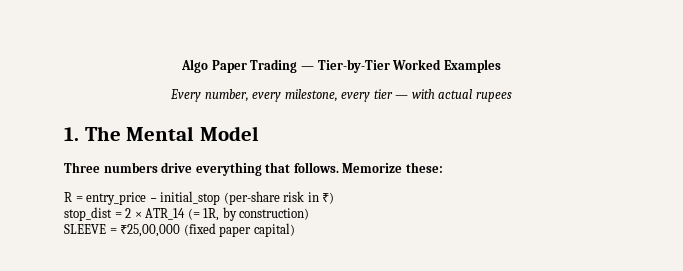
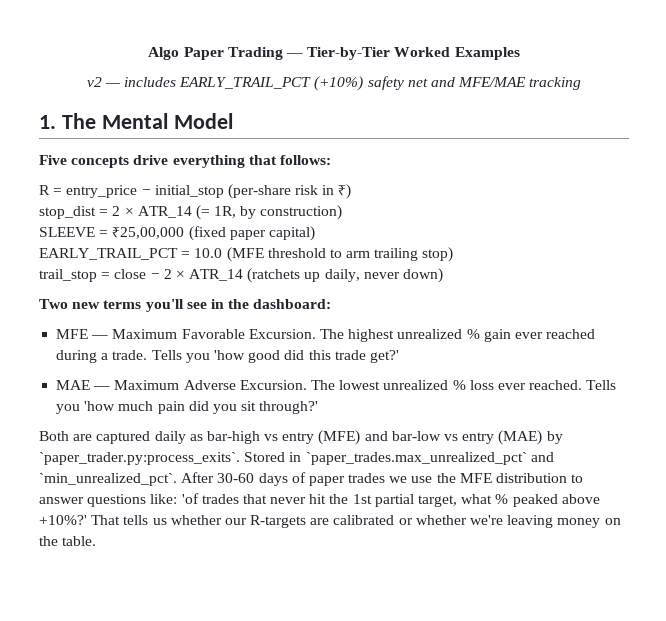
[170,89,512,102] Every number, every milestone, every tier — with actual rupees -> [86,76,582,91] v2 — includes EARLY_TRAIL_PCT (+10%) safety net and MFE/MAE tracking
[64,162,158,173] Three numbers -> [39,155,130,168] Five concepts
[293,162,443,173] follows. Memorize these: -> [279,155,331,165] follows:
(295, 230) none -> [39,247,454,262] [39,268,444,283] [39,299,332,312] [56,329,596,342] [56,350,399,363] [56,380,617,390] [56,401,319,414] [39,430,563,445] [39,452,554,465] [39,472,584,486] [39,493,600,507] [39,515,621,528] [39,536,97,546] // EARLY_TRAIL_PCT = 10.0 (MFE threshold to arm trailing stop) // trail_stop = close − 2 × ATR_14 (ratchets up daily, never down) // Two new terms you'll see in the dashboard: // MFE — Maximum Favorable Excursion. The highest unrealized % gain ever reached during a trade. Tells you 'how good did this trade get?' // MAE — Maximum Adverse Excursion. The lowest unrealized % loss ever reached. Tells you 'how much pain did you sit through?' // Both are captured daily as bar-high vs entry (MFE) and bar-low vs entry (MAE) by `paper_trader.py:process_exits`. Stored in `paper_trades.max_unrealized_pct` and `min_unrealized_pct`. After 30-60 days of paper trades we use the MFE distribution to answer questions like: 'of trades that never hit the 1st partial target, what % peaked above +10%?' That tells us whether our R-targets are calibrated or whether we're leaving money on the table.

